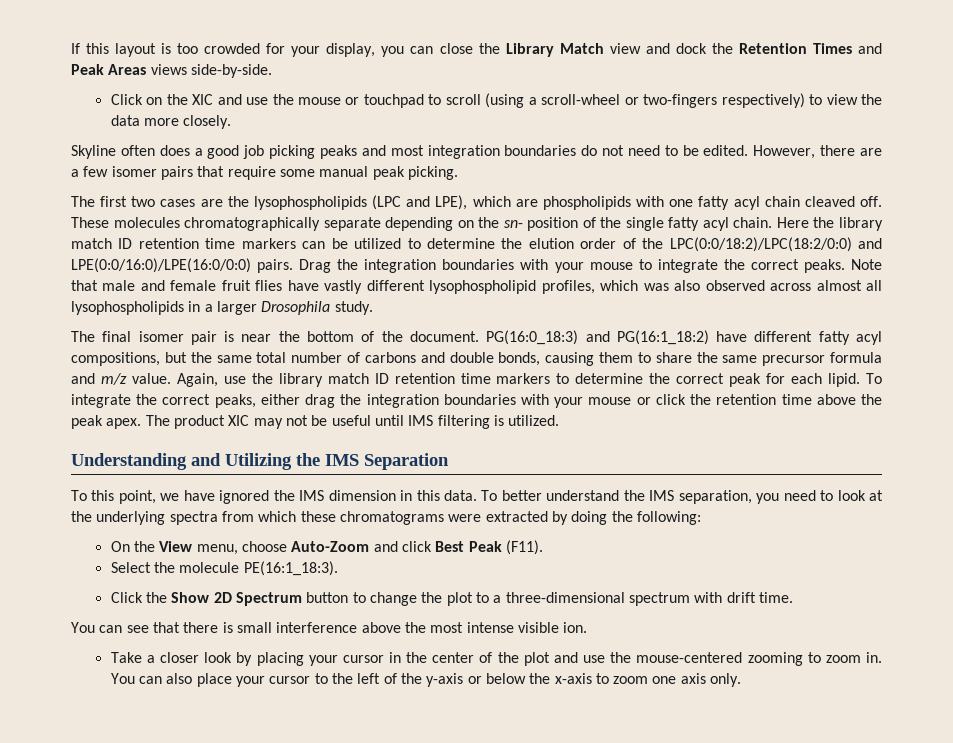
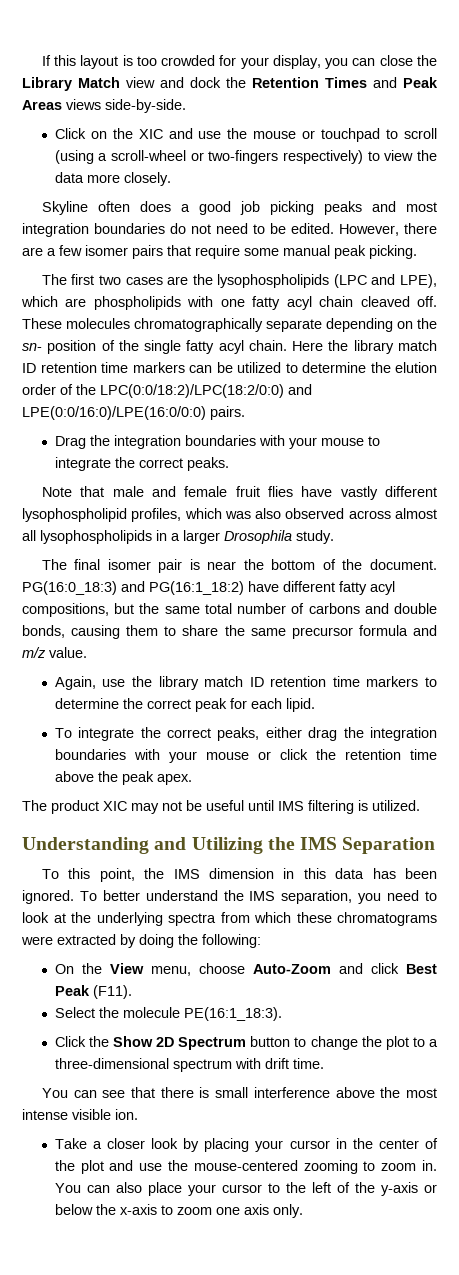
(294, 266) none -> (245, 413) //
(845, 266) none -> (229, 464) //
(171, 378) none -> (87, 652) //
(861, 380) none -> (315, 705) //
(142, 423) none -> (192, 779) //
[160,490,270,504] we have ignored -> (135, 875) none
[444,490,477,501] data. -> [335,868,437,879] [22,890,74,904] data has been ignored.

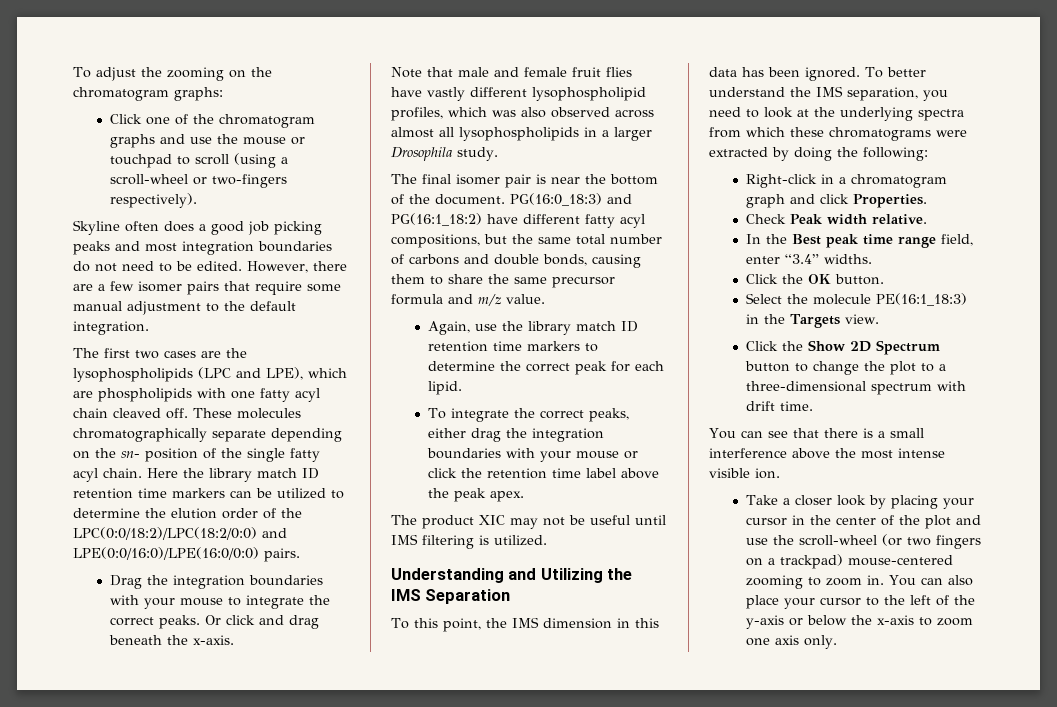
[41,55,438,69] [22,77,438,91] [22,99,186,113] [54,128,163,139] If this layout is too crowded for your display, you can close the Library Match view and dock the Retention Times and Peak Areas views side-by-side. // Click on the XIC -> [73,67,272,81] [73,87,223,101] [110,114,316,128] [110,134,156,148] To adjust the zooming on the chromatogram graphs: // Click one of the chromatogram graphs
[283,150,438,164] [54,172,171,186] respectively) to view the data more closely. -> [110,193,198,208] respectively).
[334,245,417,259] peak picking. -> [127,301,296,315] [73,321,149,335] adjustment to the default integration.
(229, 464) none -> [205,615,320,629] [109,635,235,645] Or click and drag beneath the x-axis.
(437, 754) none -> [586,468,617,478] label
[54,963,437,976] [54,985,132,999] [54,1007,282,1021] On the View menu, choose Auto-Zoom and click Best Peak (F11). // Select the molecule PE(16:1_18:3). -> [746,174,948,188] [746,194,928,208] [746,214,928,225] [746,234,974,248] [746,254,873,264] [746,274,885,285] [746,293,968,306] [746,314,880,328] Right-click in a chromatogram graph and click Properties. // Check Peak width relative. // In the Best peak time range field, enter “3.4” widths. // Click the OK button. // Select the molecule PE(16:1_18:3) in the Targets view.
(210, 1092) none -> [877,431,885,438] a
(189, 1165) none -> [799,534,982,549] [746,554,844,569] scroll-wheel (or two fingers on a trackpad)

